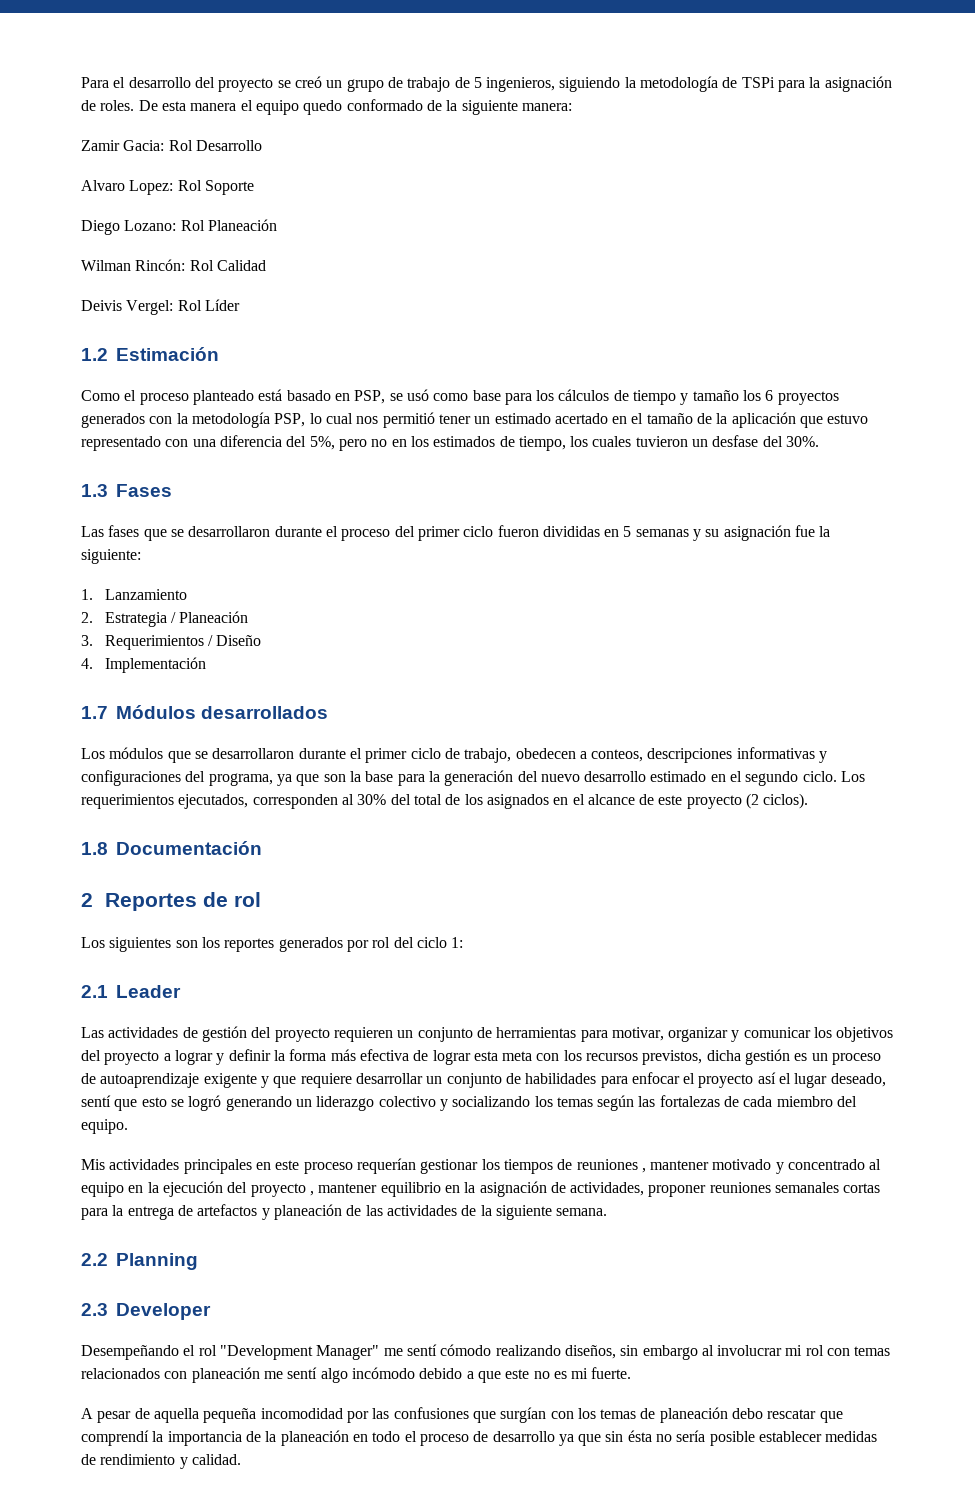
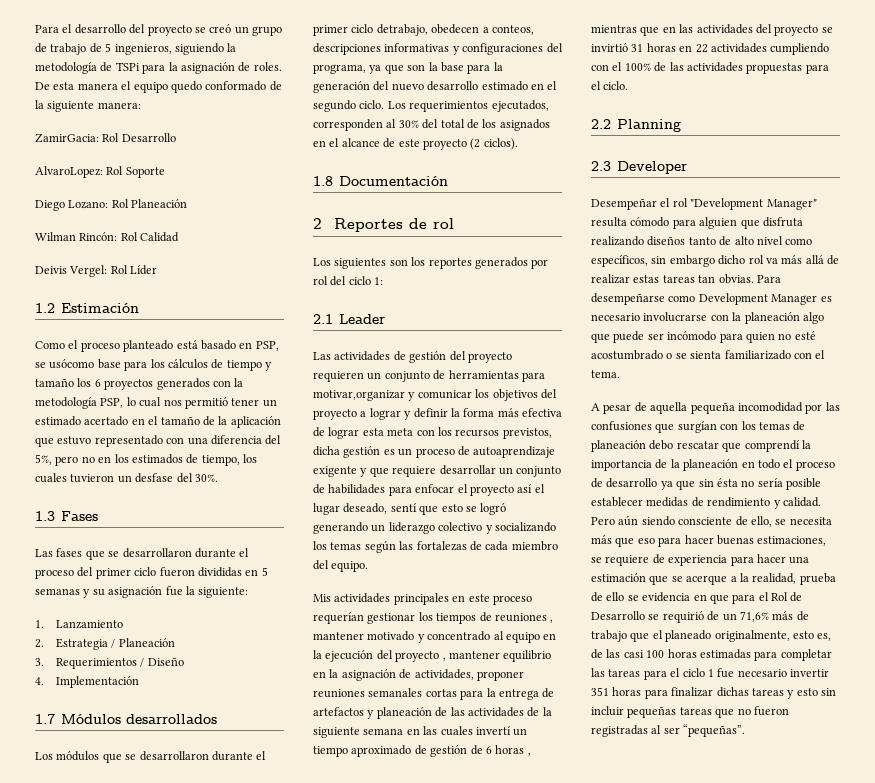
[81,140,165,151] Zamir Gacia: -> [35,133,99,143] ZamirGacia:
[81,180,174,195] Alvaro Lopez: -> [35,166,103,178] AlvaroLopez:
[406,389,469,401] usó como -> [49,359,95,369] usócomo
[444,748,512,763] de trabajo, -> [376,24,428,36] detrabajo,
[611,1027,729,1042] motivar, organizar -> [313,390,405,401] motivar,organizar
[556,1208,608,1216] semana. -> [363,726,528,736] [313,745,531,757] [591,24,833,36] [591,43,830,55] [591,62,829,74] [591,81,629,90] semana en las cuales invertí un tiempo aproximado de gestión de 6 horas , mientras que en las actividades del proyecto se invirtió 31 horas en 22 actividades cumpliendo con el 100% de las actividades propuestas para el ciclo.
[81,1345,179,1360] Desempeñando -> [591,198,657,210] Desempeñar
[383,1344,891,1360] [81,1367,632,1383] me sentí cómodo realizando diseños, sin embargo al involucrar mi rol con temas relacionados con planeación me sentí algo incómodo debido a que este no es mi fuerte. -> [591,217,803,229] [591,236,813,246] [591,255,839,267] [591,274,781,284] [591,293,832,305] [591,312,824,324] [591,331,816,343] [591,350,826,360] [591,370,620,378] resulta cómodo para alguien que disfruta realizando diseños tanto de alto nivel como específicos, sin embargo dicho rol va más allá de realizar estas tareas tan obvias. Para desempeñarse como Development Manager es necesario involucrarse con la planeación algo que puede ser incómodo para quien no esté acostumbrado o se sienta familiarizado con el tema.
(241, 1459) none -> [591,515,832,527] [591,535,827,547] [591,554,810,566] [591,573,836,585] [591,592,803,604] [591,611,809,623] [591,630,832,642] [591,649,832,661] [591,668,829,680] [591,687,836,699] [591,706,789,718] [591,724,746,737] Pero aún siendo consciente de ello, se necesita más que eso para hacer buenas estimaciones, se requiere de experiencia para hacer una estimación que se acerque a la realidad, prueba de ello se evidencia en que para el Rol de Desarrollo se requirió de un 71,6% más de trabajo que el planeado originalmente, esto es, de las casi 100 horas estimadas para completar las tareas para el ciclo 1 fue necesario invertir 351 horas para finalizar dichas tareas y esto sin incluir pequeñas tareas que no fueron registradas al ser “pequeñas”.

